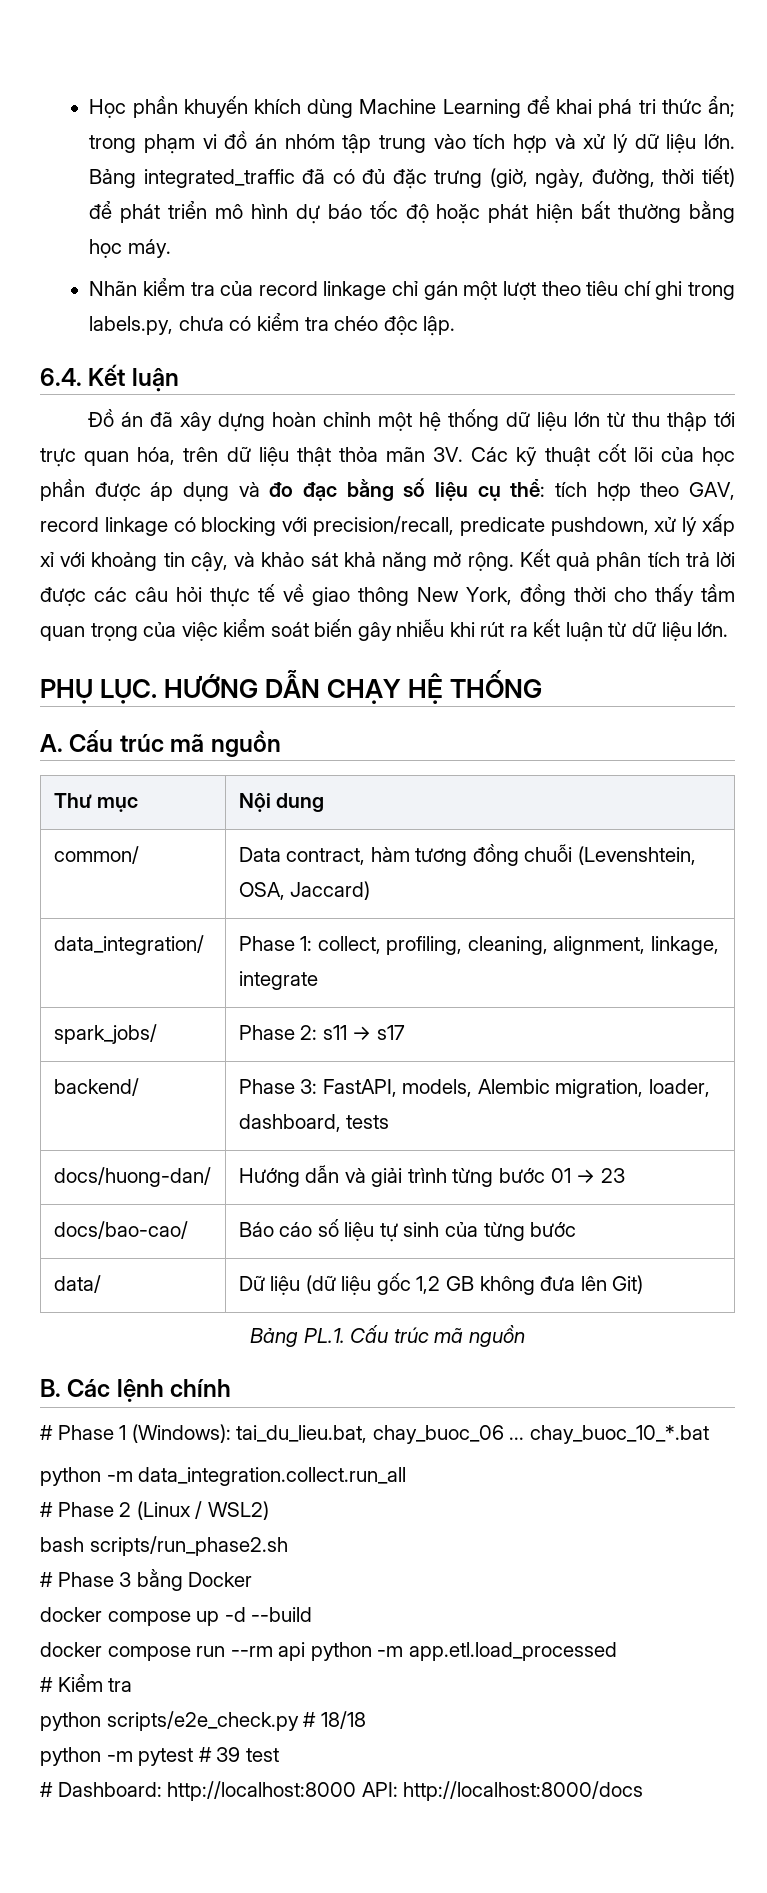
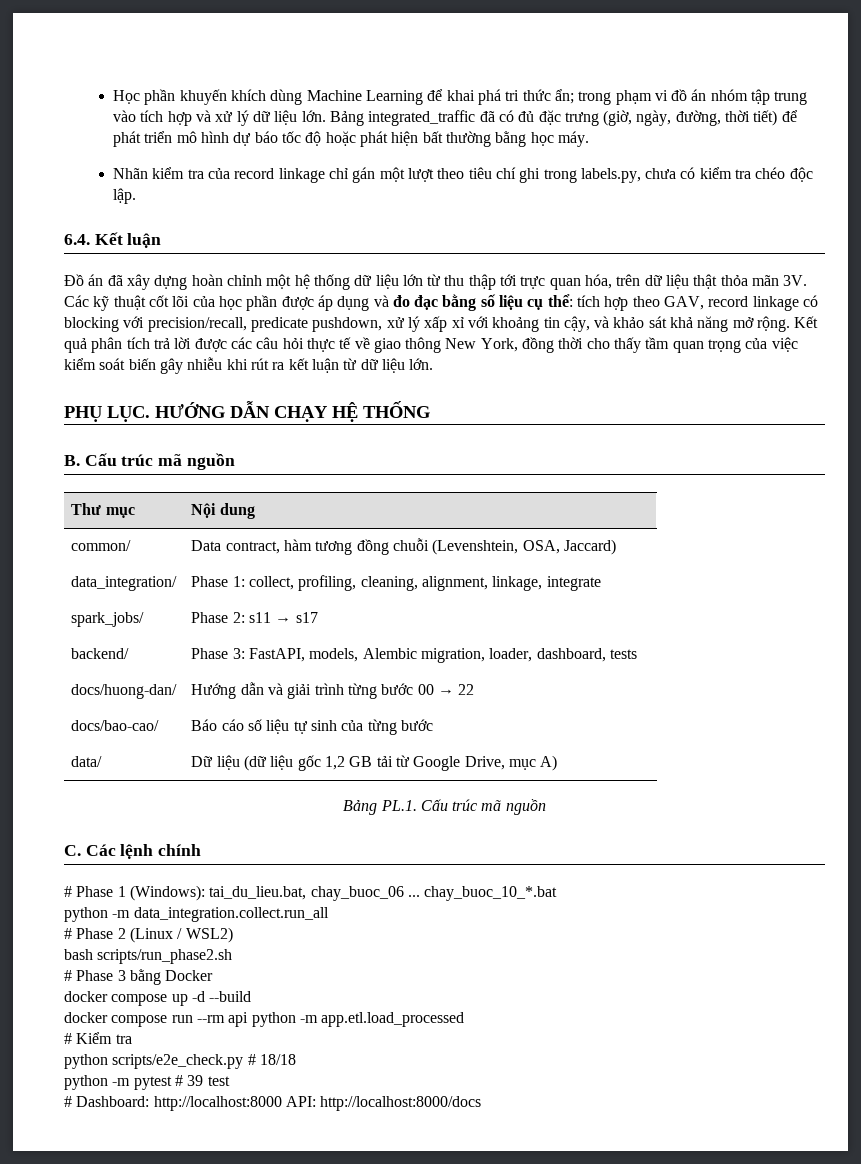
[40,734,63,752] A. -> [64,455,80,466] B.
[550,1168,625,1183] 01 → 23 -> [417,684,475,695] 00 → 22
[479,1275,644,1295] không đưa lên Git) -> [376,755,558,771] tải từ Google Drive, mục A)
[40,1379,61,1397] B. -> [64,845,81,856] C.

